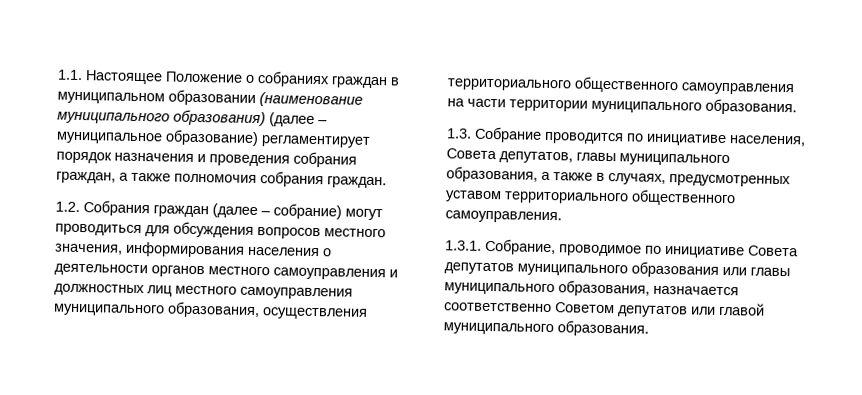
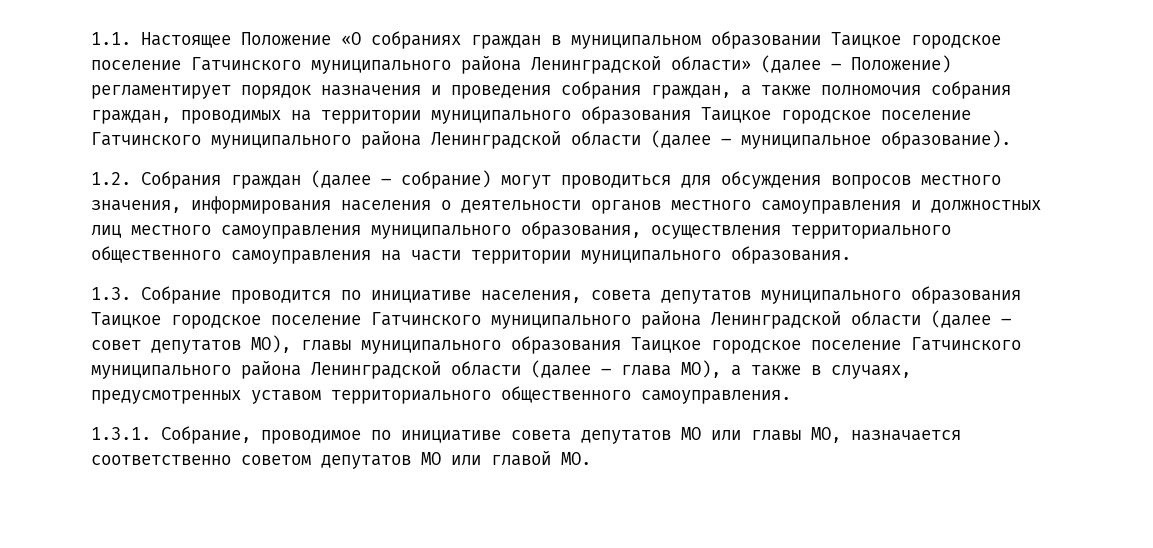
[245,74,255,83] о -> [341,32,361,45] «О
[259,92,363,108] [57,109,328,127] [56,129,259,147] (наименование муниципального образования) (далее – муниципальное образование) -> [831,32,1001,49] [91,55,951,74] Таицкое городское поселение Гатчинского муниципального района Ленинградской области» (далее – Положение)
[327,176,387,189] граждан. -> [91,106,971,124] [91,130,1011,149] граждан, проводимых на территории муниципального образования Таицкое городское поселение Гатчинского муниципального района Ленинградской области (далее – муниципальное образование).
[446,148,730,167] [446,166,538,183] Совета депутатов, главы муниципального образования, -> [591,286,1021,304] [91,310,1011,329] [91,335,1021,354] [91,360,721,379] совета депутатов муниципального образования Таицкое городское поселение Гатчинского муниципального района Ленинградской области (далее – совет депутатов МО), главы муниципального образования Таицкое городское поселение Гатчинского муниципального района Ленинградской области (далее – глава МО),
[748,245,799,257] [444,261,790,278] [444,280,739,297] [444,302,765,318] [443,320,649,337] Совета депутатов муниципального образования или главы муниципального образования, назначается соответственно Советом депутатов или главой муниципального образования. -> [511,427,961,444] [91,450,591,469] совета депутатов МО или главы МО, назначается соответственно советом депутатов МО или главой МО.

